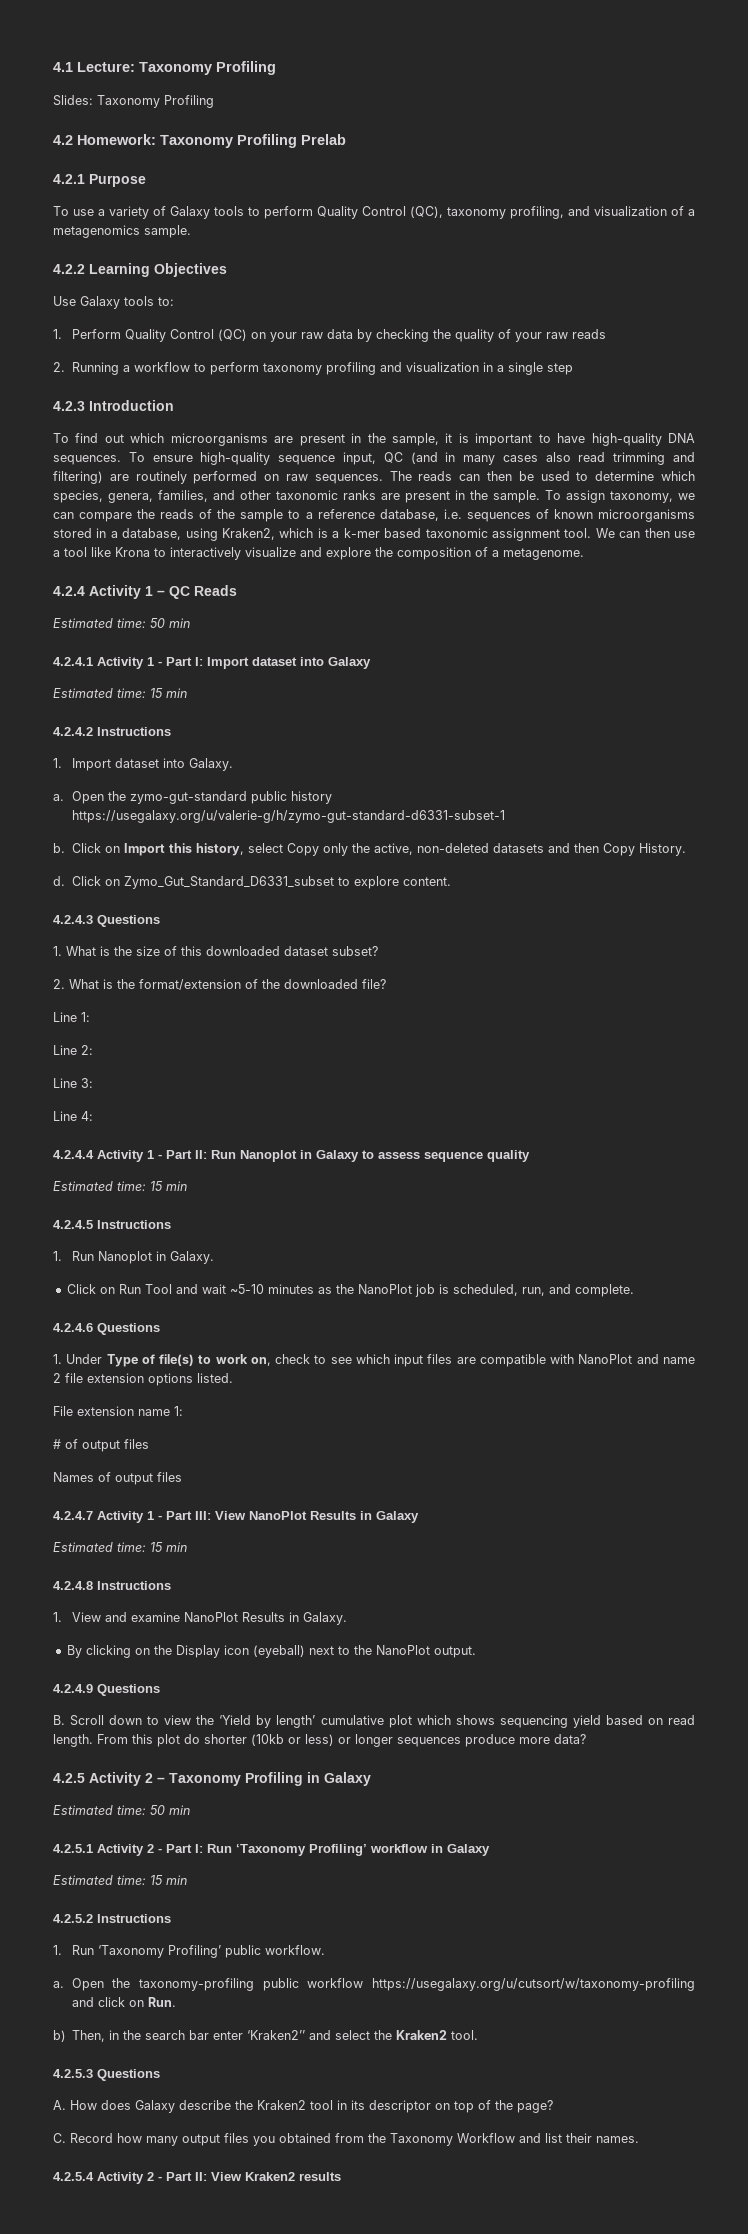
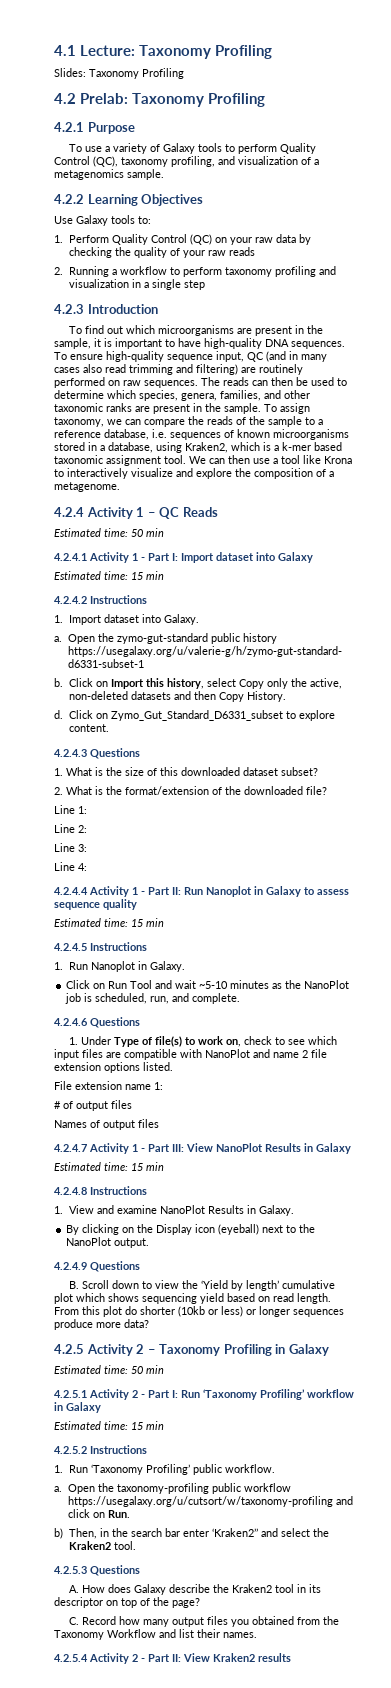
[77,134,346,148] Homework: Taxonomy Profiling Prelab -> [80,93,266,107] Prelab: Taxonomy Profiling

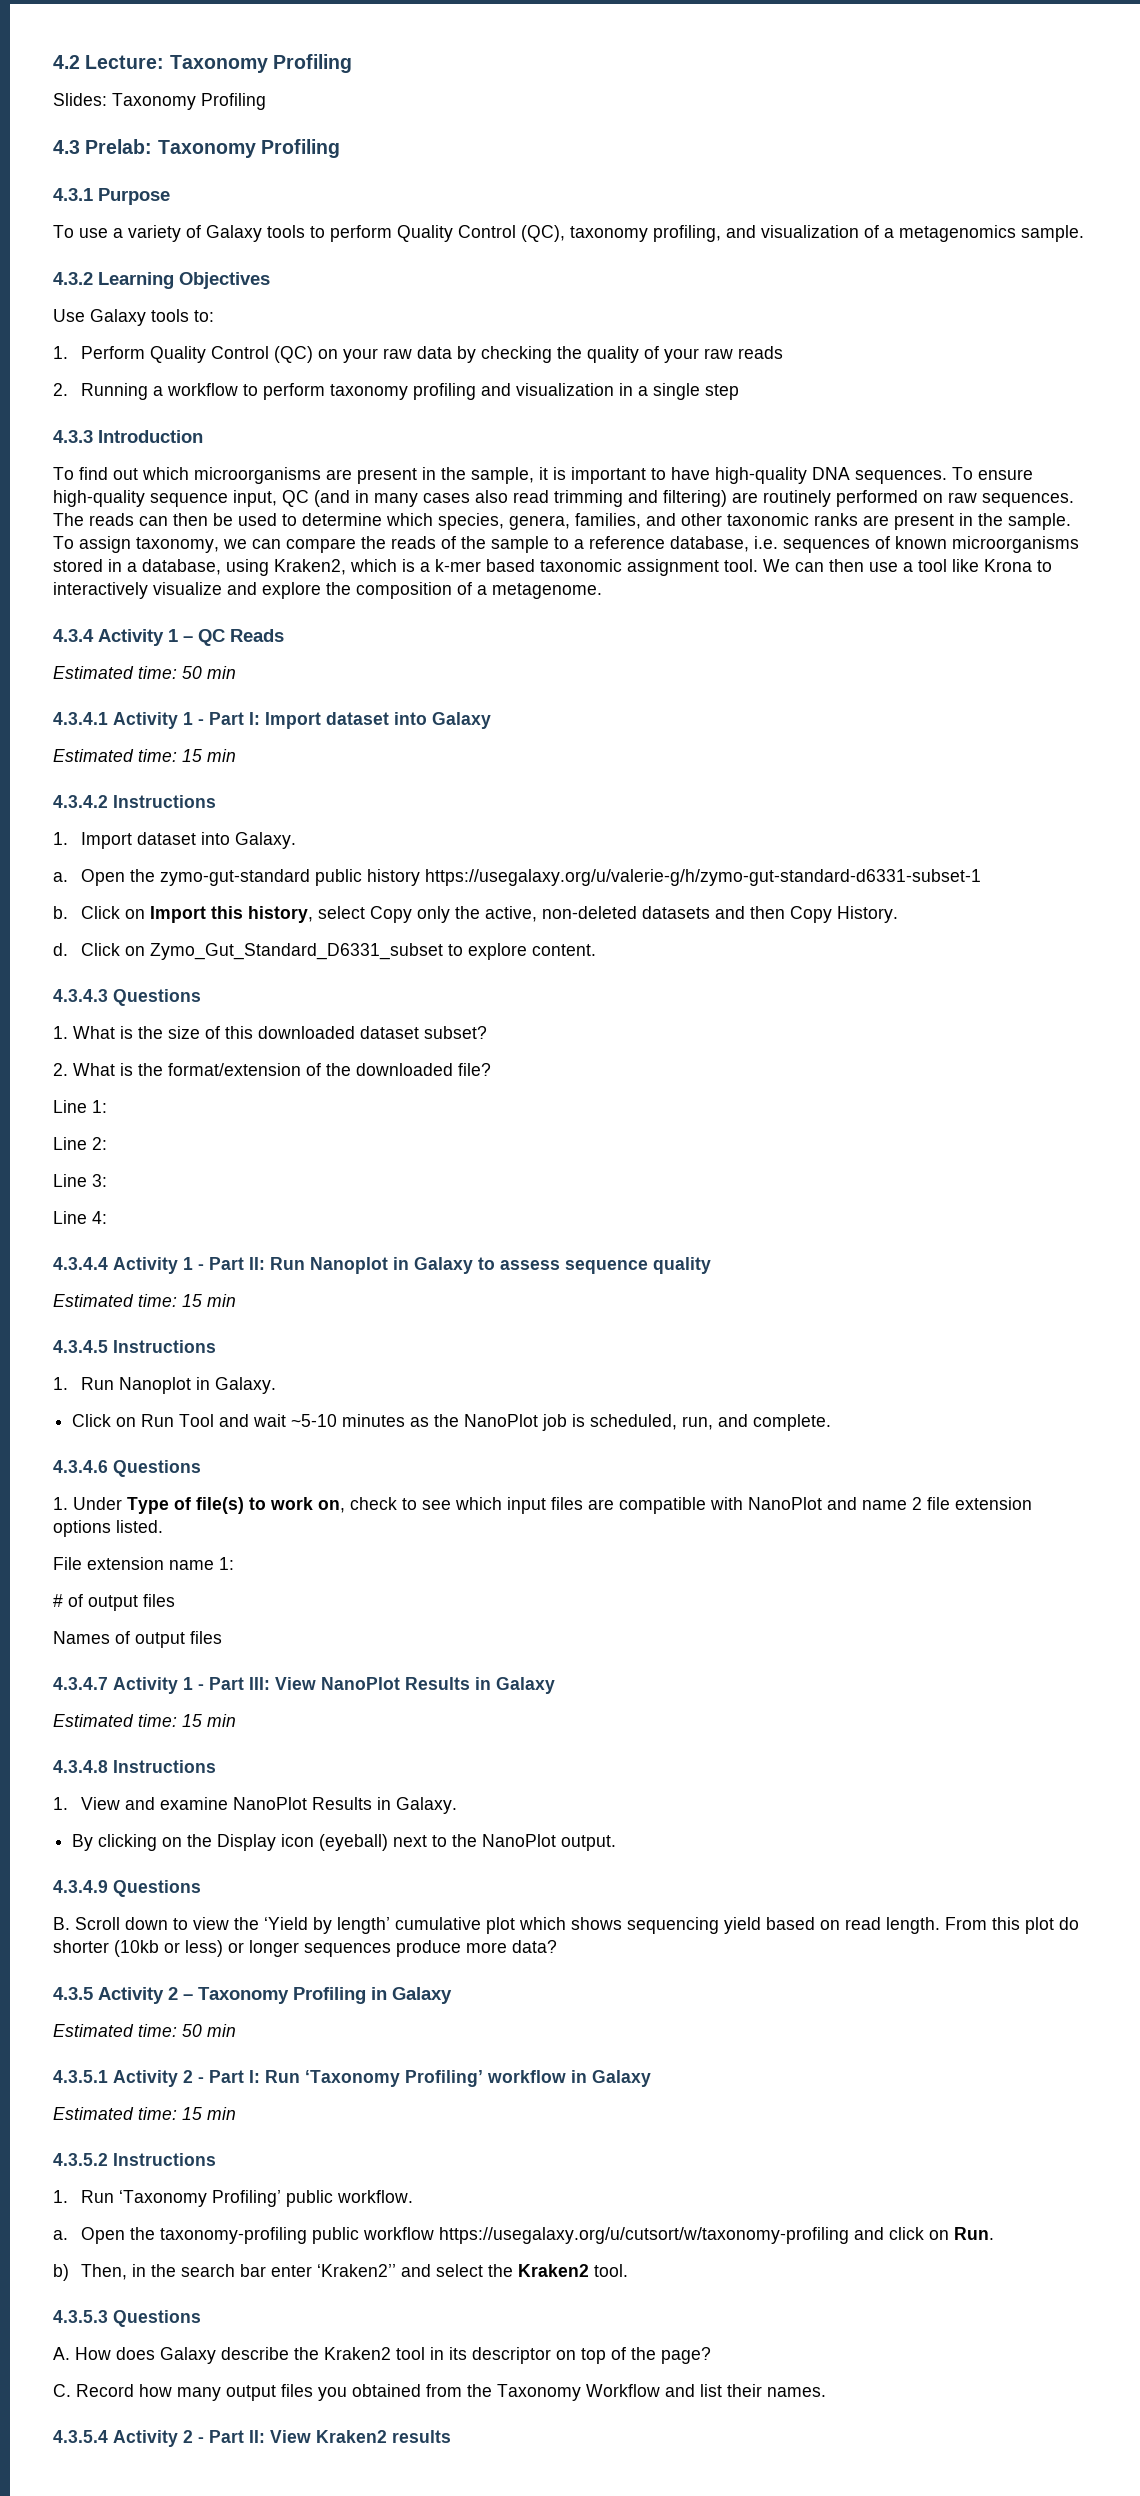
[54,45,76,56] 4.1 -> [53,55,80,69] 4.2
[54,93,76,104] 4.2 -> [53,140,80,154] 4.3
[54,122,84,132] 4.2.1 -> [53,188,93,201] 4.3.1
[54,194,84,204] 4.2.2 -> [53,272,93,285] 4.3.2
[54,304,84,314] 4.2.3 -> [53,430,93,443] 4.3.3
[54,507,84,517] 4.2.4 -> [53,629,94,642] 4.3.4
[54,553,87,561] 4.2.4.1 -> [53,712,108,725] 4.3.4.1
[54,596,87,604] 4.2.4.2 -> [53,795,108,808] 4.3.4.2
[54,749,87,757] 4.2.4.3 -> [53,989,108,1002] 4.3.4.3
[54,887,88,895] 4.2.4.4 -> [53,1257,108,1270] 4.3.4.4
[54,943,87,951] 4.2.4.5 -> [53,1340,108,1353] 4.3.4.5
[54,1018,88,1026] 4.2.4.6 -> [53,1460,108,1473] 4.3.4.6
[54,1144,87,1152] 4.2.4.7 -> [53,1677,108,1690] 4.3.4.7
[54,1187,87,1195] 4.2.4.8 -> [53,1760,108,1773] 4.3.4.8
[54,1262,87,1270] 4.2.4.9 -> [53,1880,108,1893] 4.3.4.9
[54,1344,84,1354] 4.2.5 -> [53,1987,93,2000] 4.3.5
[54,1390,87,1398] 4.2.5.1 -> [53,2070,108,2083] 4.3.5.1
[54,1446,87,1454] 4.2.5.2 -> [53,2153,108,2166] 4.3.5.2
[54,1566,87,1574] 4.2.5.3 -> [53,2310,108,2323] 4.3.5.3
[54,1654,88,1662] 4.2.5.4 -> [53,2430,108,2443] 4.3.5.4

